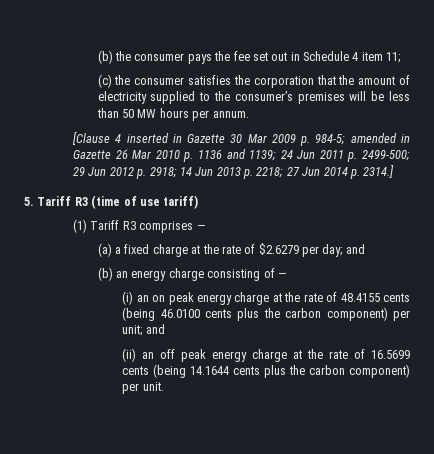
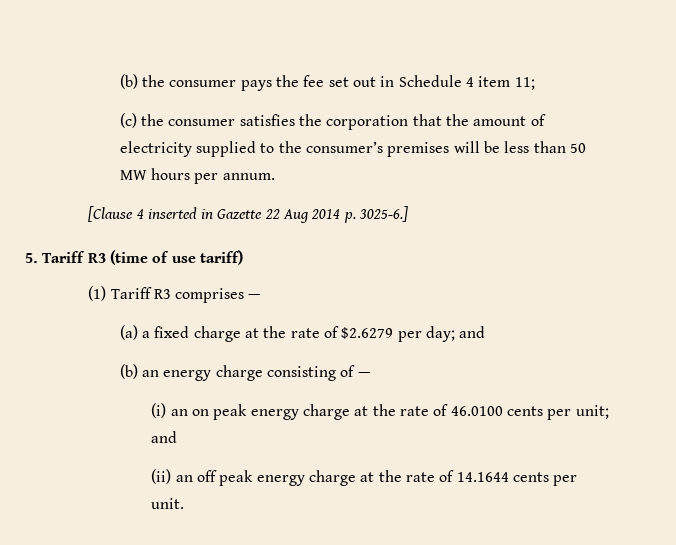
[230,133,410,146] [73,149,411,162] [73,167,321,179] 30 Mar 2009 p. 984-5; amended in Gazette 26 Mar 2010 p. 1136 and 1139; 24 Jun 2011 p. 2499-500; 29 Jun 2012 p. 2918; 14 Jun 2013 p. 2218; 27 Jun -> [264,209,310,223] 22 Aug
[363,165,395,178] 2314.] -> [359,206,409,222] 3025-6.]
[340,293,410,302] [122,307,388,321] 48.4155 cents (being 46.0100 cents plus the carbon component) -> [450,406,543,416] 46.0100 cents
[370,350,410,359] [122,364,410,378] 16.5699 cents (being 14.1644 cents plus the carbon component) -> [456,472,549,482] 14.1644 cents

